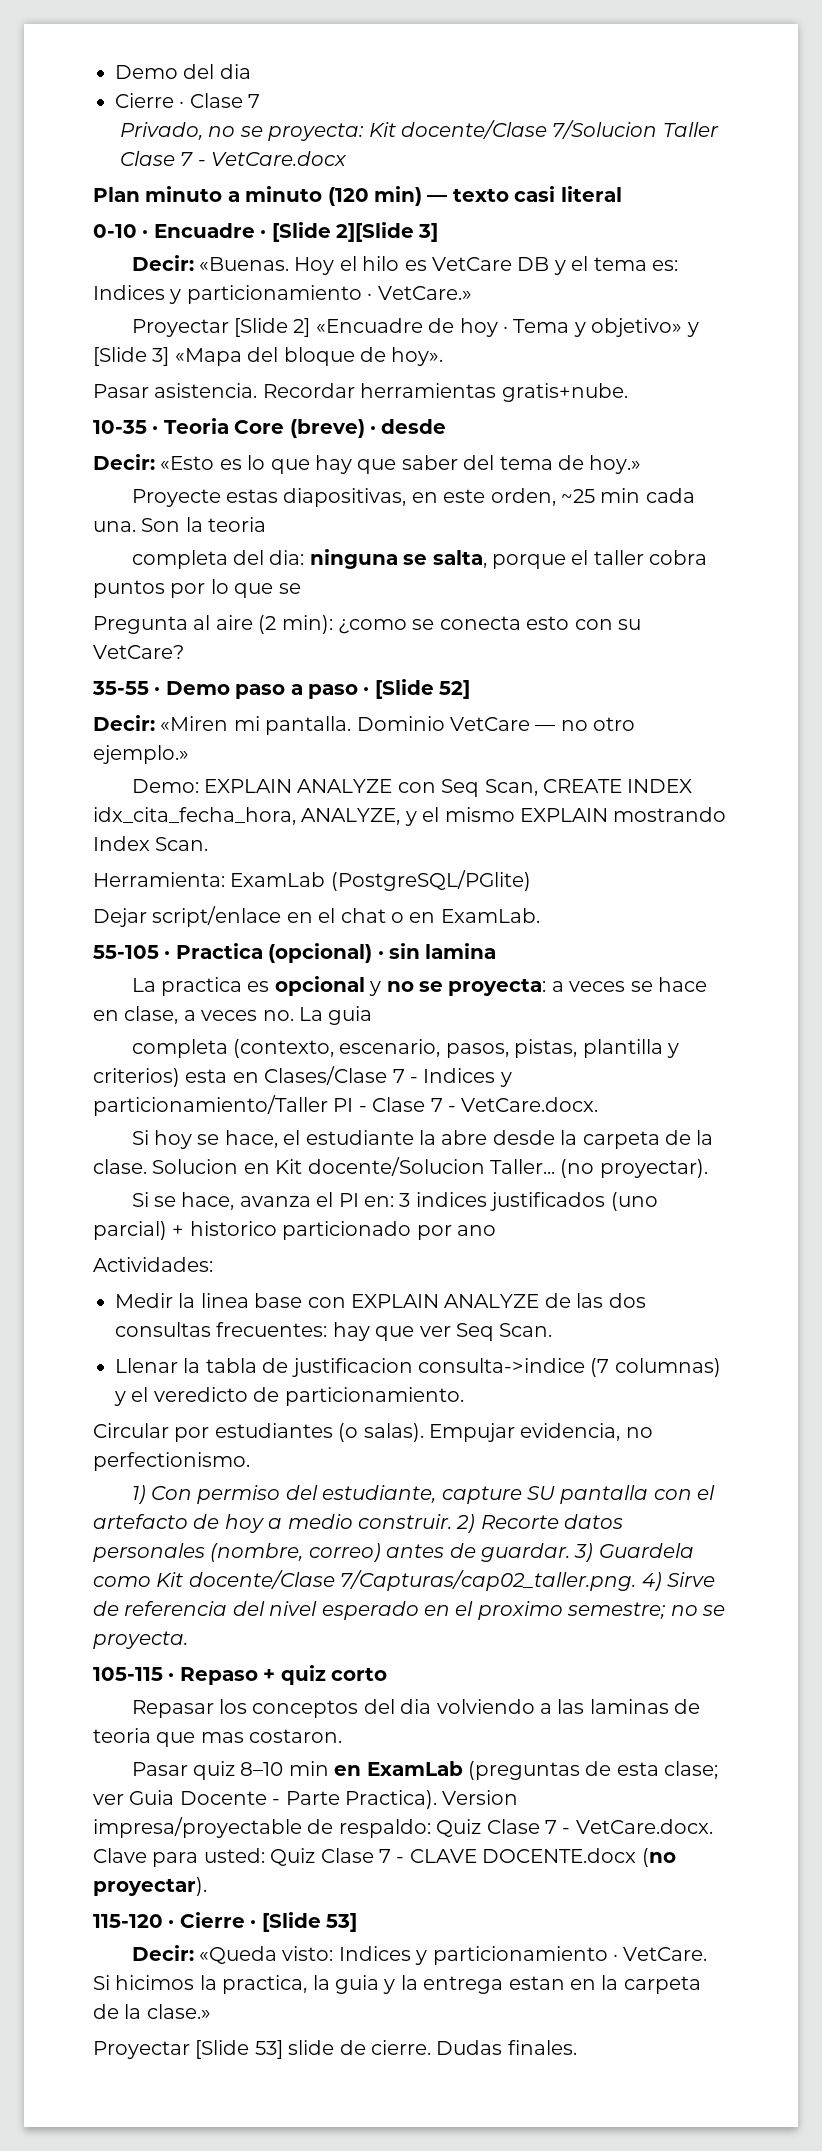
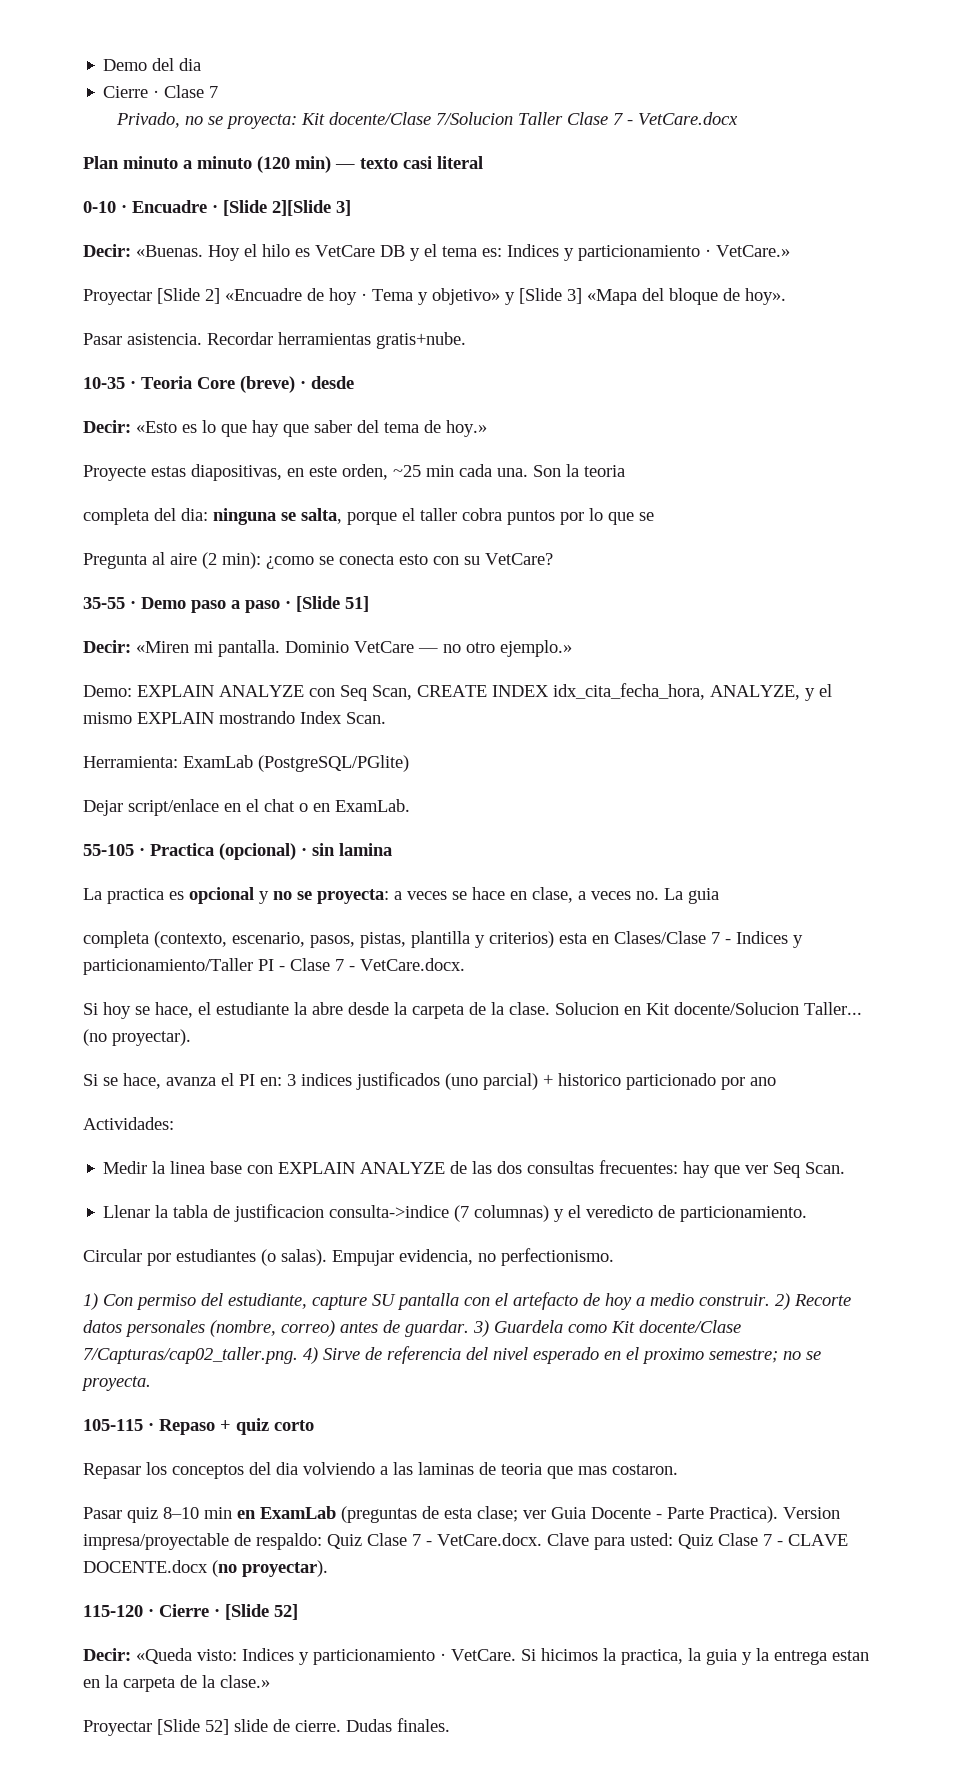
[439,680,471,699] 52] -> [345,596,369,612] 51]
[326,1913,357,1932] 53] -> [274,1604,298,1620] 52]
[254,2040,283,2059] 53] -> [205,1719,229,1735] 52]

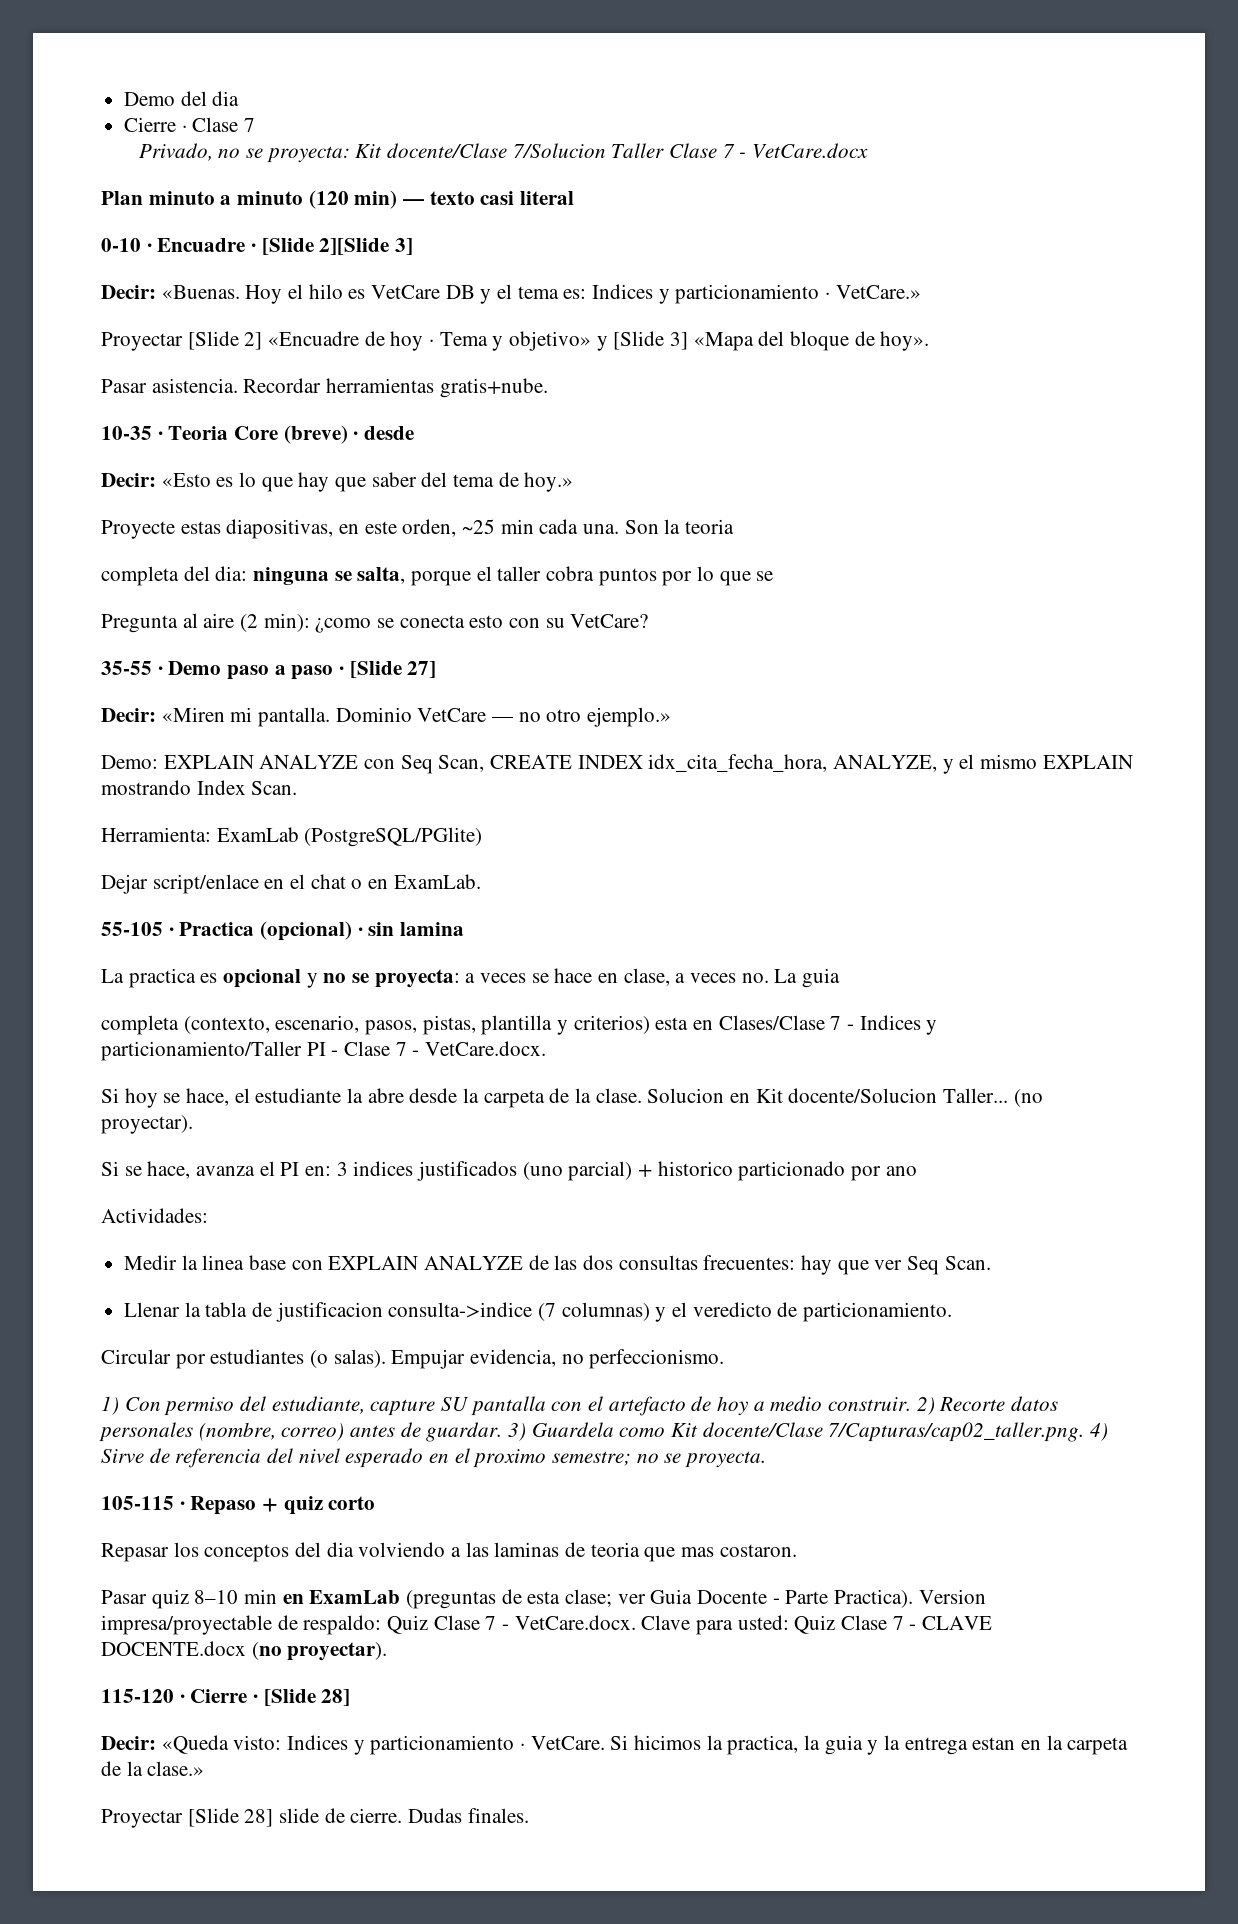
[345,596,369,612] 51] -> [407,661,437,678] 27]
[501,1248,614,1266] perfectionismo. -> [589,1349,725,1369] perfeccionismo.
[274,1604,298,1620] 52] -> [321,1689,351,1706] 28]
[205,1719,229,1735] 52] -> [244,1809,274,1827] 28]

